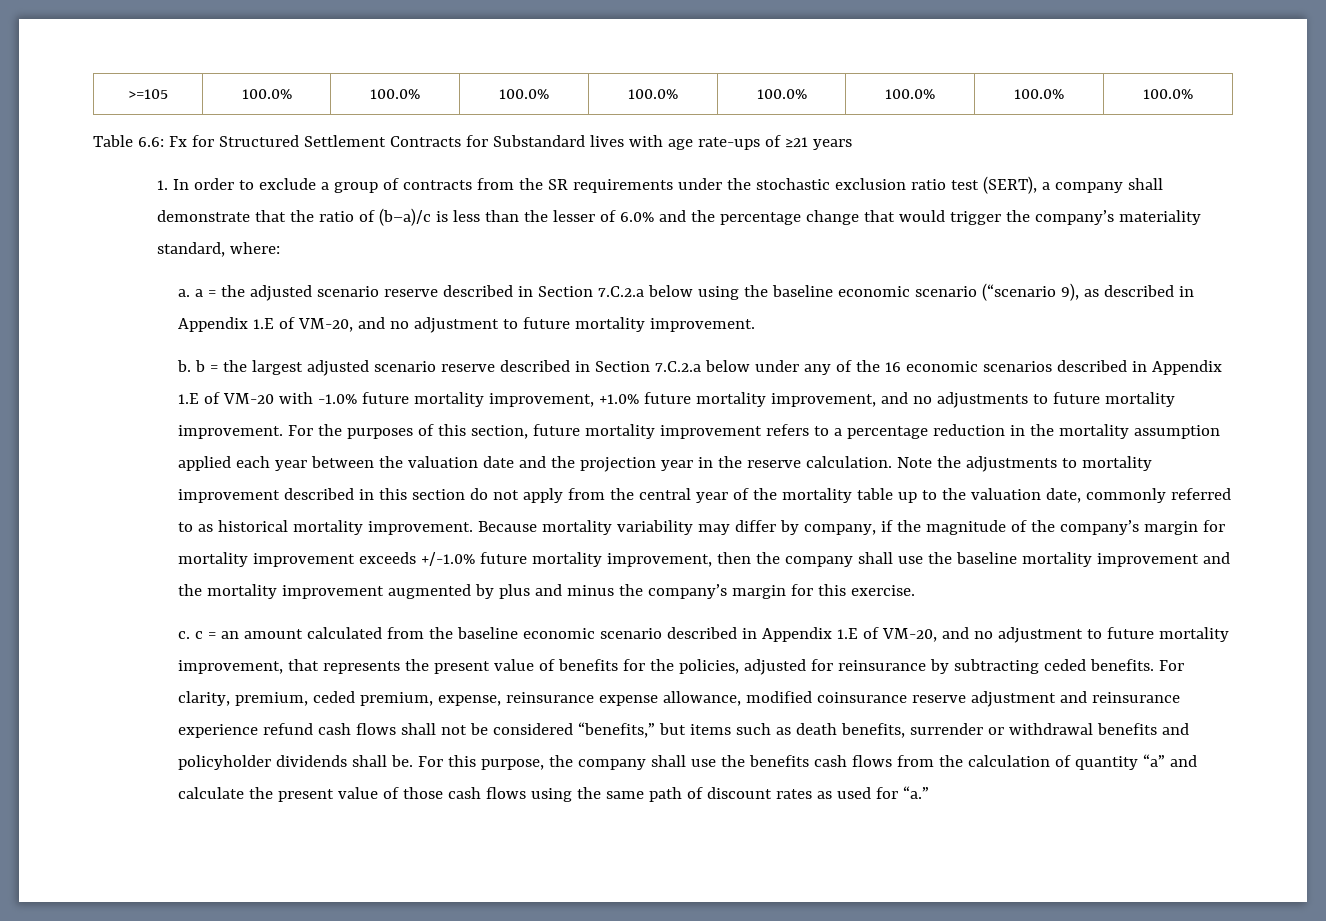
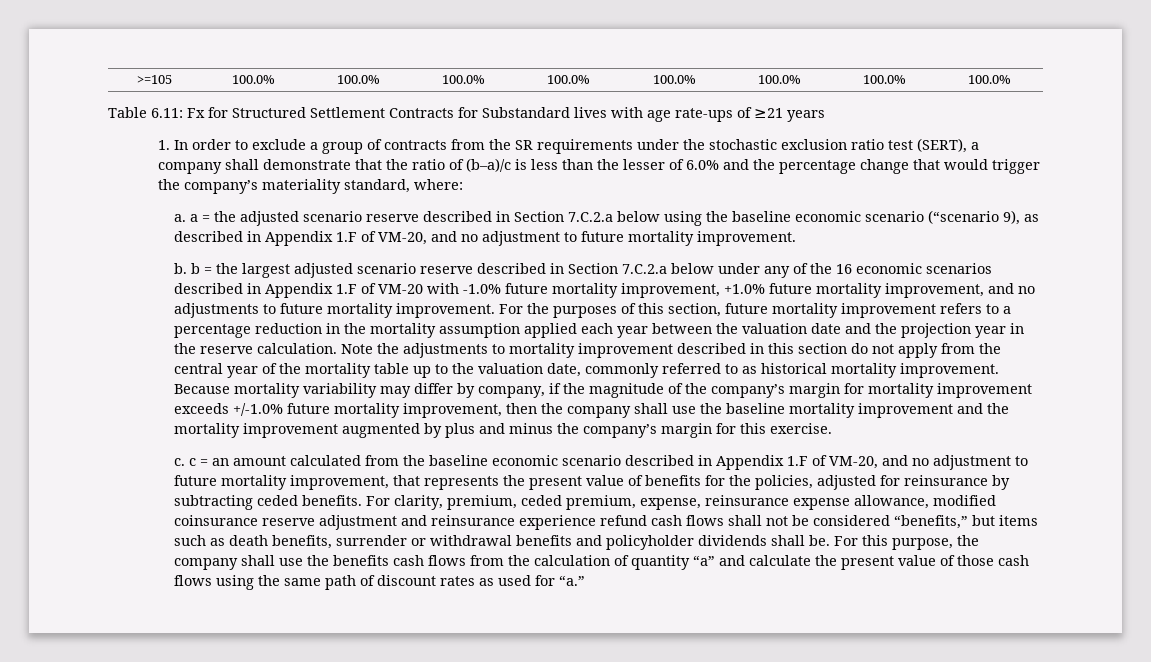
[137,137,164,147] 6.6: -> [151,108,183,118] 6.11:
[252,318,274,329] 1.E -> [336,232,358,242] 1.F
[177,393,199,404] 1.E -> [336,284,358,294] 1.F
[836,628,858,639] 1.E -> [787,456,809,466] 1.F

